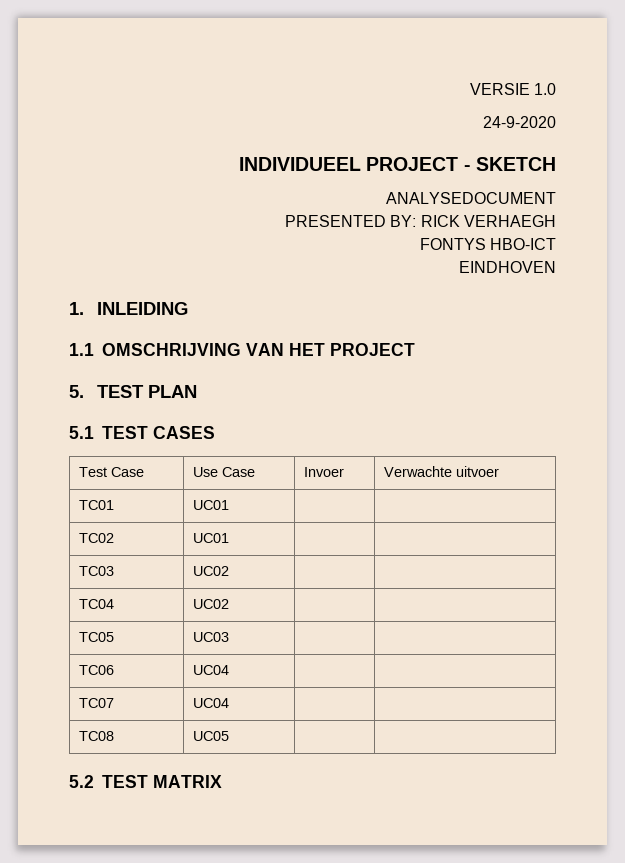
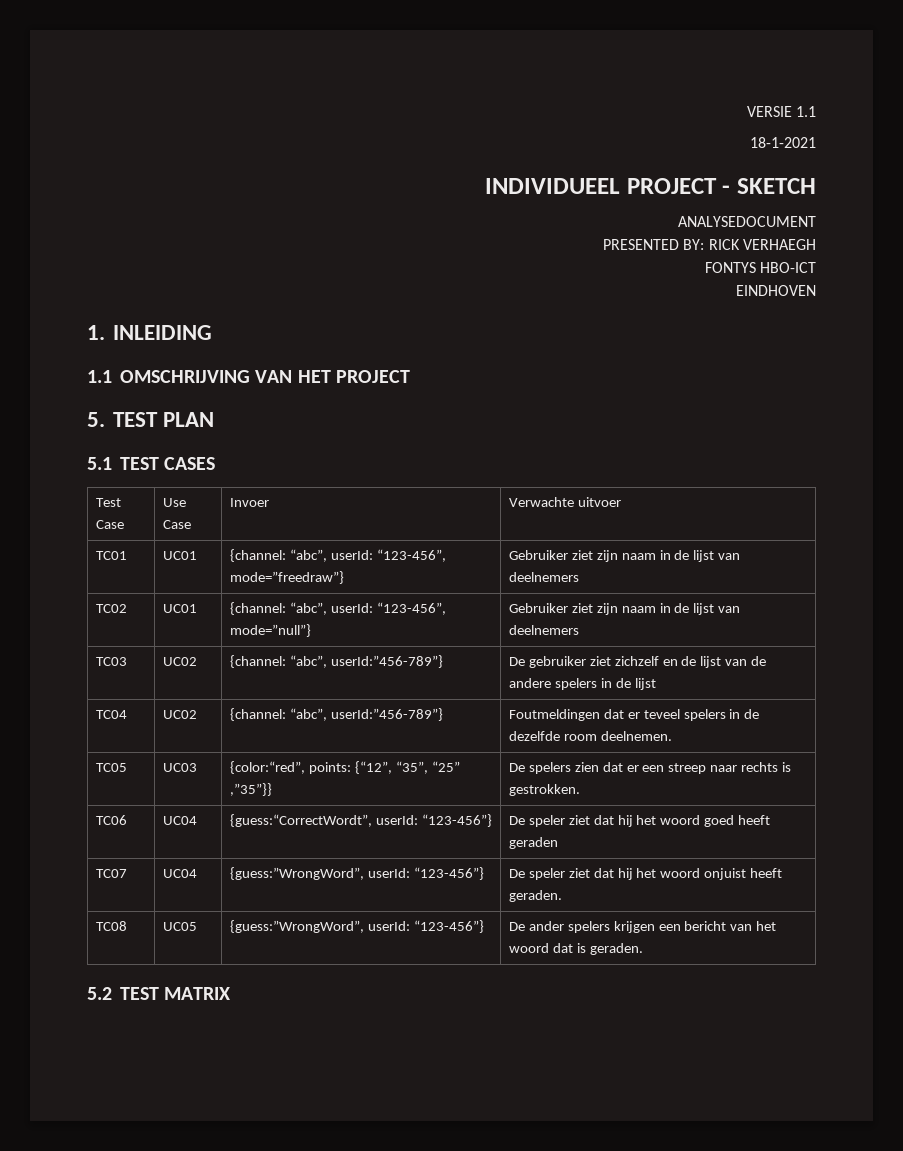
[534,83,556,95] [483,116,556,128] 1.0 // 24-9-2020 -> [796,106,817,117] [750,137,816,148] 1.1 // 18-1-2021
[78,533,114,543] [192,533,229,543] [78,566,114,576] [192,566,229,576] [78,599,114,609] [192,599,229,609] [78,632,114,642] [192,632,229,642] [78,665,114,675] [192,665,229,675] [78,698,114,708] [192,698,229,708] [78,731,114,741] [192,731,229,741] | // TC02 | UC01 | | // TC03 | UC02 | | // TC04 | UC02 | | // TC05 | UC03 | | // TC06 | UC04 | | // TC07 | UC04 | | // TC08 | UC05 | | -> [229,549,446,562] [229,571,344,584] [508,550,741,562] [508,572,579,582] [95,604,127,613] [162,604,197,613] [229,602,446,615] [229,624,311,637] [508,603,741,615] [508,625,579,635] [95,657,127,666] [162,657,197,666] [229,655,443,668] [508,656,767,668] [508,678,656,690] [95,710,127,719] [162,710,197,719] [229,708,443,721] [508,709,760,721] [508,731,672,741] [95,763,127,772] [162,763,197,772] [229,761,460,774] [229,783,272,796] [508,762,792,774] [508,784,580,796] [95,815,127,825] [162,816,197,825] [229,814,492,827] [508,815,771,827] [508,837,558,849] [95,869,127,878] [162,869,197,878] [229,867,484,880] [508,868,783,880] [508,890,562,902] [95,921,127,931] [162,922,197,931] [229,920,484,933] [508,921,777,933] [508,943,643,955] {channel: “abc”, userId: “123-456”, mode=”freedraw”} | Gebruiker ziet zijn naam in de lijst van deelnemers // TC02 | UC01 | {channel: “abc”, userId: “123-456”, mode=”null”} | Gebruiker ziet zijn naam in de lijst van deelnemers // TC03 | UC02 | {channel: “abc”, userId:”456-789”} | De gebruiker ziet zichzelf en de lijst van de andere spelers in de lijst // TC04 | UC02 | {channel: “abc”, userId:”456-789”} | Foutmeldingen dat er teveel spelers in de dezelfde room deelnemen. // TC05 | UC03 | {color:“red”, points: {“12”, “35”, “25” ,”35”}} | De spelers zien dat er een streep naar rechts is gestrokken. // TC06 | UC04 | {guess:“CorrectWordt”, userId: “123-456”} | De speler ziet dat hij het woord goed heeft geraden // TC07 | UC04 | {guess:”WrongWord”, userId: “123-456”} | De speler ziet dat hij het woord onjuist heeft geraden. // TC08 | UC05 | {guess:”WrongWord”, userId: “123-456”} | De ander spelers krijgen een bericht van het woord dat is geraden.

